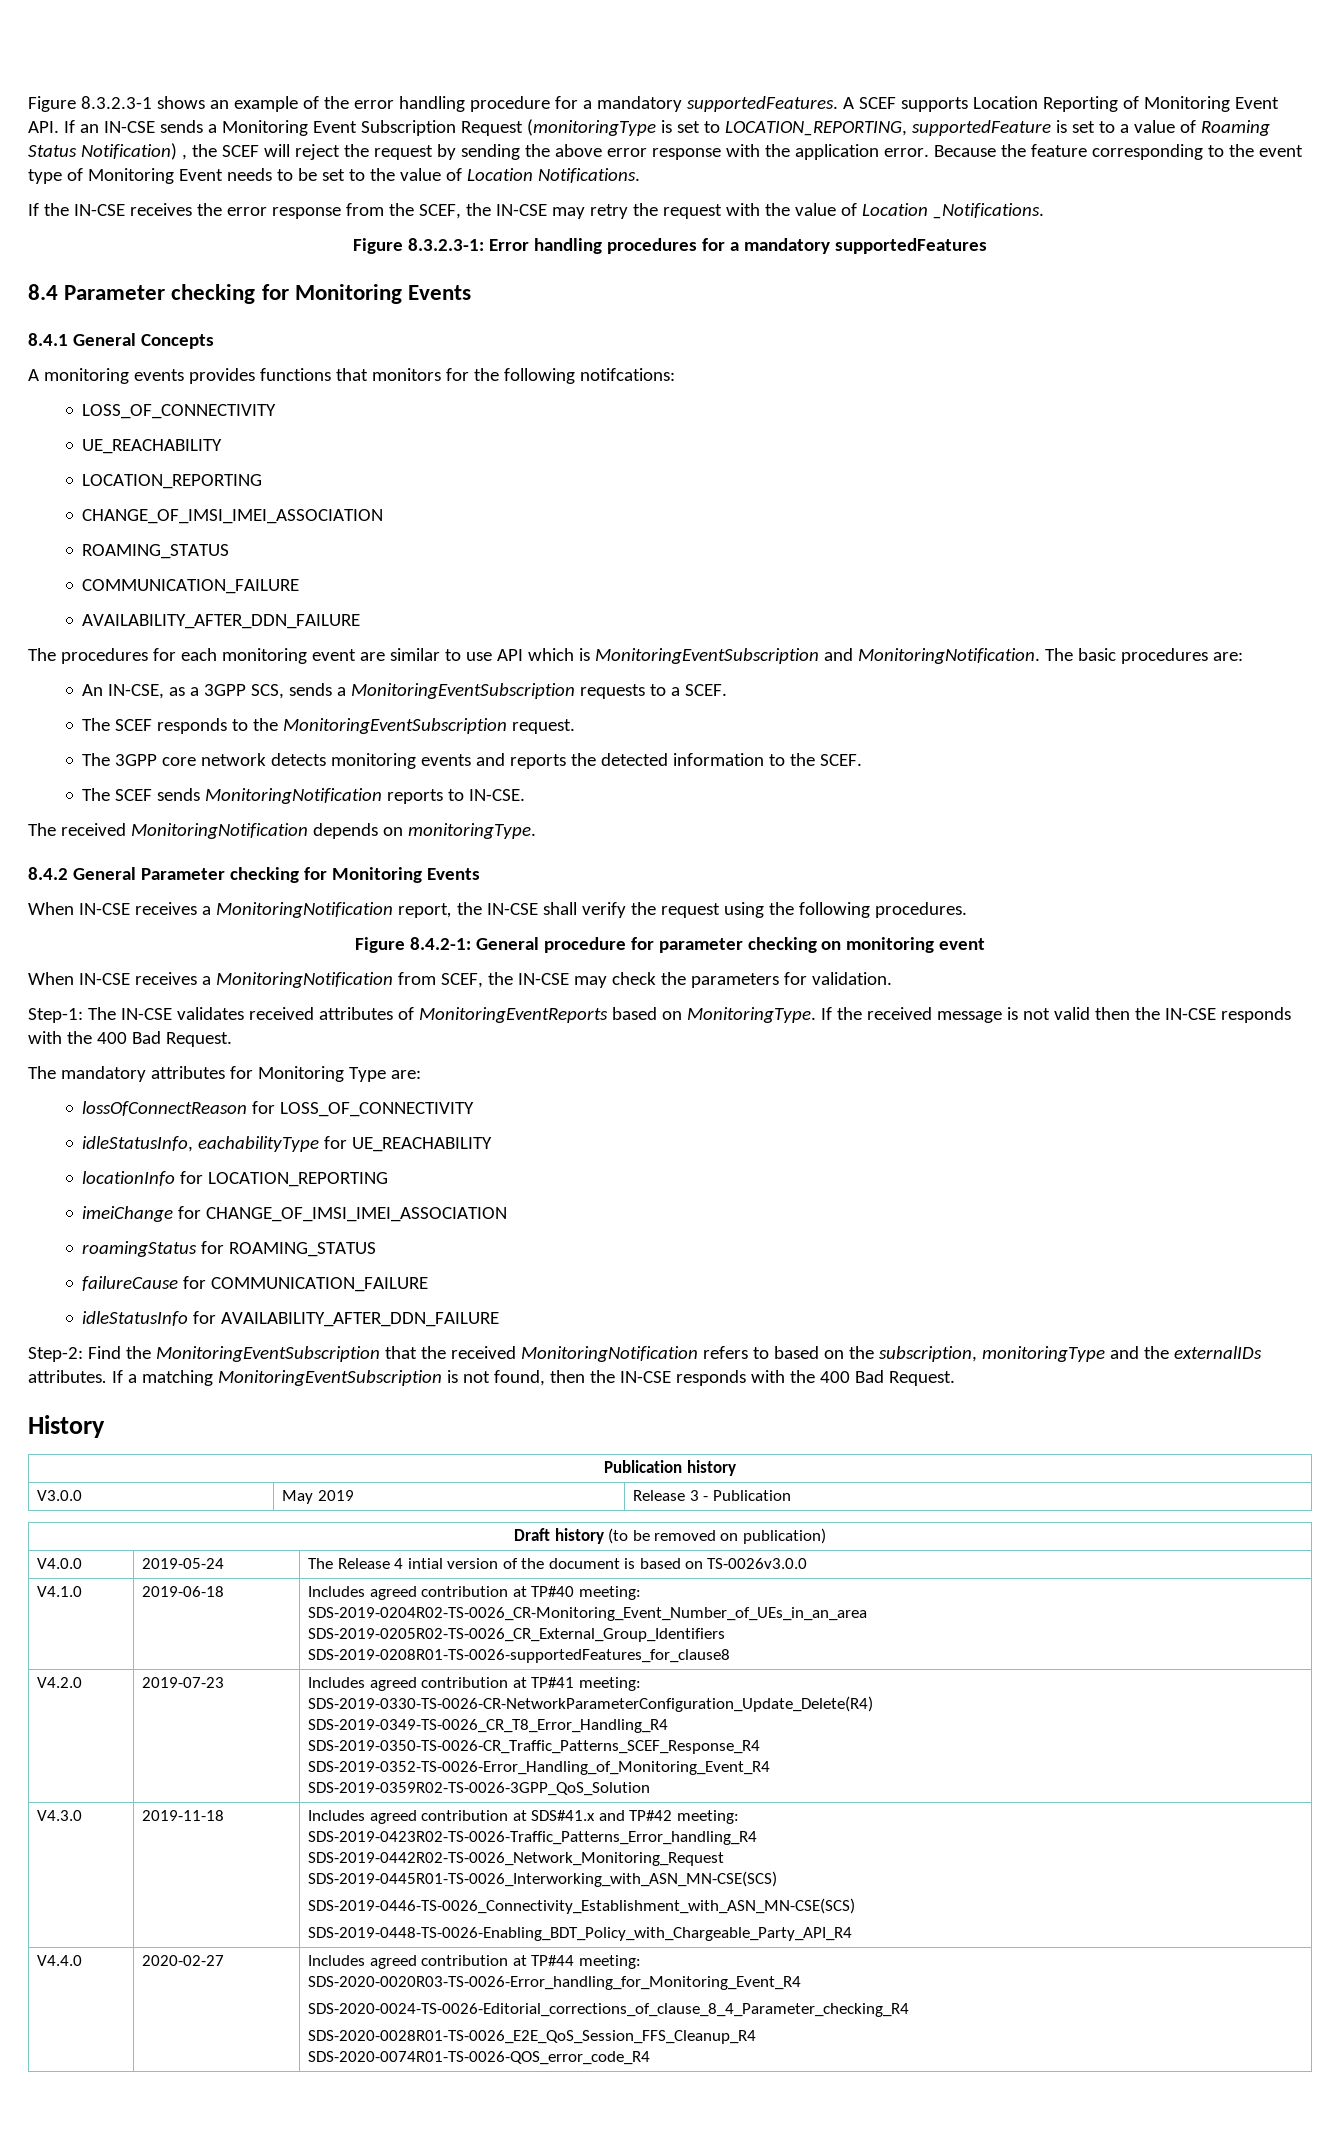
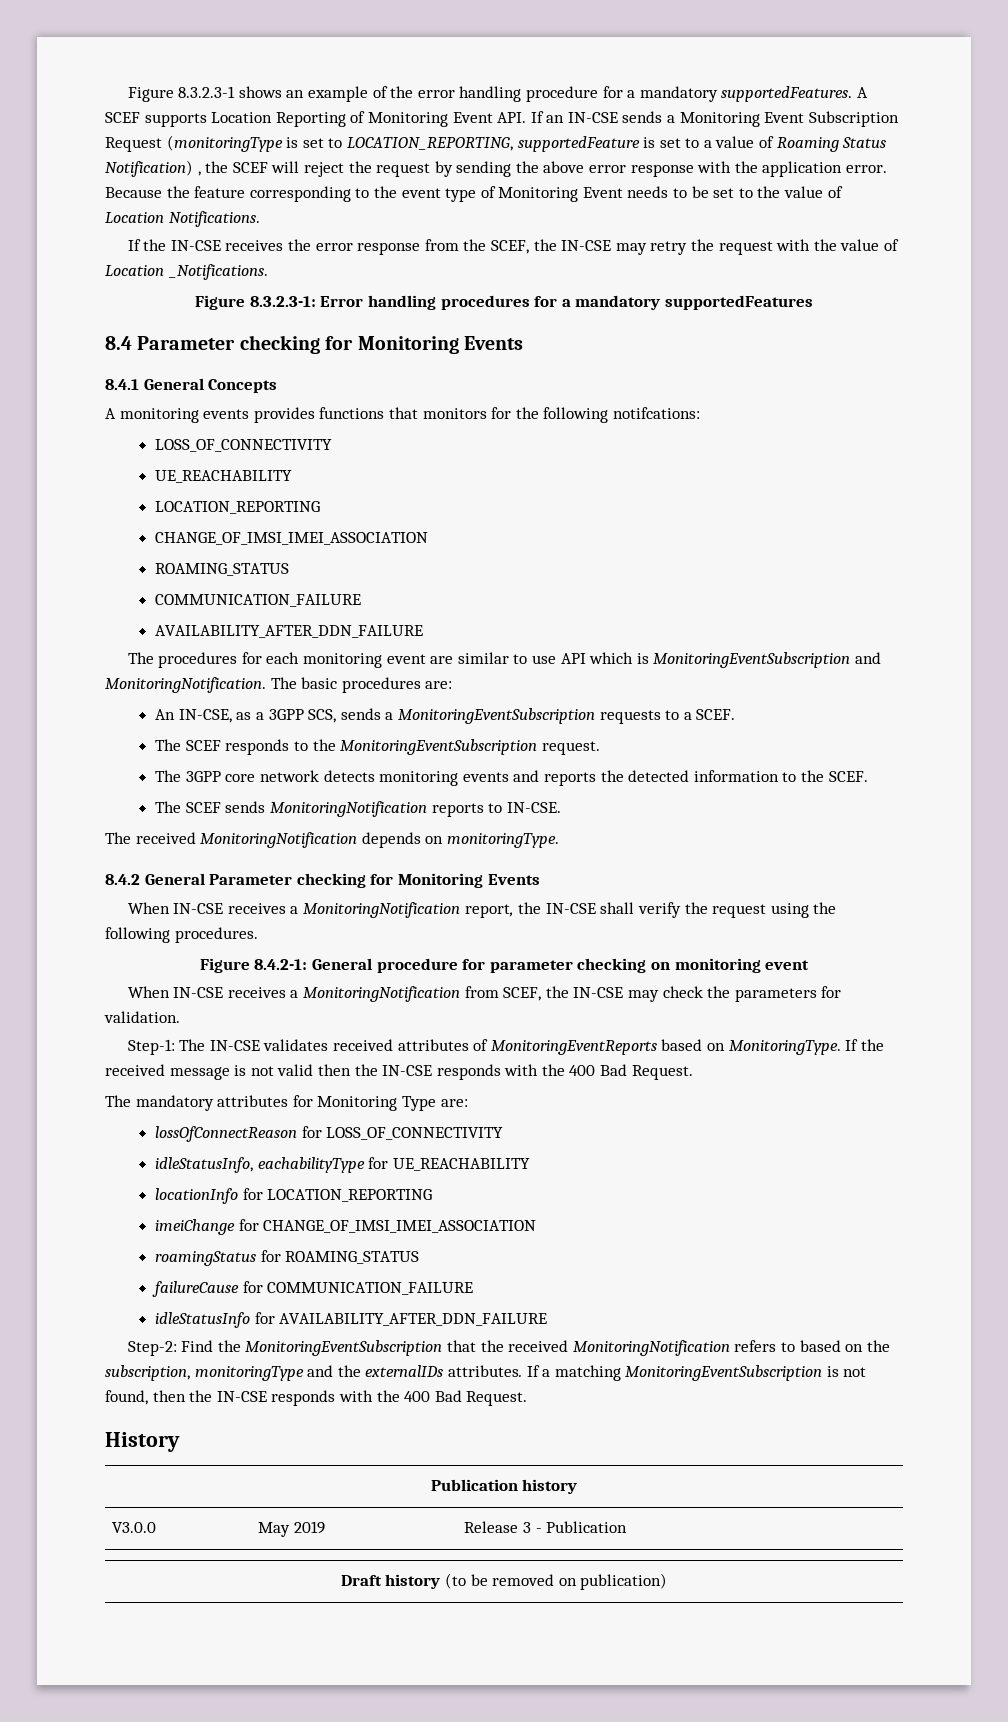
[37,1558,83,1569] [142,1558,225,1569] [308,1558,808,1569] [37,1586,83,1597] [142,1586,225,1597] [308,1586,641,1600] [308,1607,868,1621] [308,1628,726,1642] [308,1649,731,1663] [37,1677,83,1688] [142,1677,225,1688] [308,1677,641,1691] [308,1696,874,1712] [308,1719,669,1733] [308,1740,761,1754] [308,1761,771,1775] [308,1782,651,1796] [37,1810,83,1821] [142,1810,225,1821] [308,1810,739,1824] [308,1831,758,1845] [308,1852,725,1866] [308,1871,778,1887] [308,1898,856,1914] [308,1927,853,1941] [37,1955,83,1966] [142,1955,225,1966] [308,1955,641,1969] [308,1976,802,1990] [308,2003,910,2017] [308,2030,757,2044] [308,2051,651,2065] // V4.0.0 | 2019-05-24 | The Release 4 intial version of the document is based on TS-0026v3.0.0 // V4.1.0 | 2019-06-18 | Includes agreed contribution at TP#40 meeting: // SDS-2019-0204R02-TS-0026_CR-Monitoring_Event_Number_of_UEs_in_an_area // SDS-2019-0205R02-TS-0026_CR_External_Group_Identifiers // SDS-2019-0208R01-TS-0026-supportedFeatures_for_clause8 // V4.2.0 | 2019-07-23 | Includes agreed contribution at TP#41 meeting: // SDS-2019-0330-TS-0026-CR-NetworkParameterConfiguration_Update_Delete(R4) // SDS-2019-0349-TS-0026_CR_T8_Error_Handling_R4 // SDS-2019-0350-TS-0026-CR_Traffic_Patterns_SCEF_Response_R4 // SDS-2019-0352-TS-0026-Error_Handling_of_Monitoring_Event_R4 // SDS-2019-0359R02-TS-0026-3GPP_QoS_Solution // V4.3.0 | 2019-11-18 | Includes agreed contribution at SDS#41.x and TP#42 meeting: // SDS-2019-0423R02-TS-0026-Traffic_Patterns_Error_handling_R4 // SDS-2019-0442R02-TS-0026_Network_Monitoring_Request // SDS-2019-0445R01-TS-0026_Interworking_with_ASN_MN-CSE(SCS) // SDS-2019-0446-TS-0026_Connectivity_Establishment_with_ASN_MN-CSE(SCS) // SDS-2019-0448-TS-0026-Enabling_BDT_Policy_with_Chargeable_Party_API_R4 // V4.4.0 | 2020-02-27 | Includes agreed contribution at TP#44 meeting: // SDS-2020-0020R03-TS-0026-Error_handling_for_Monitoring_Event_R4 // SDS-2020-0024-TS-0026-Editorial_corrections_of_clause_8_4_Parameter_checking_R4 // SDS-2020-0028R01-TS-0026_E2E_QoS_Session_FFS_Cleanup_R4 // SDS-2020-0074R01-TS-0026-QOS_error_code_R4 -> (668, 1581) none

